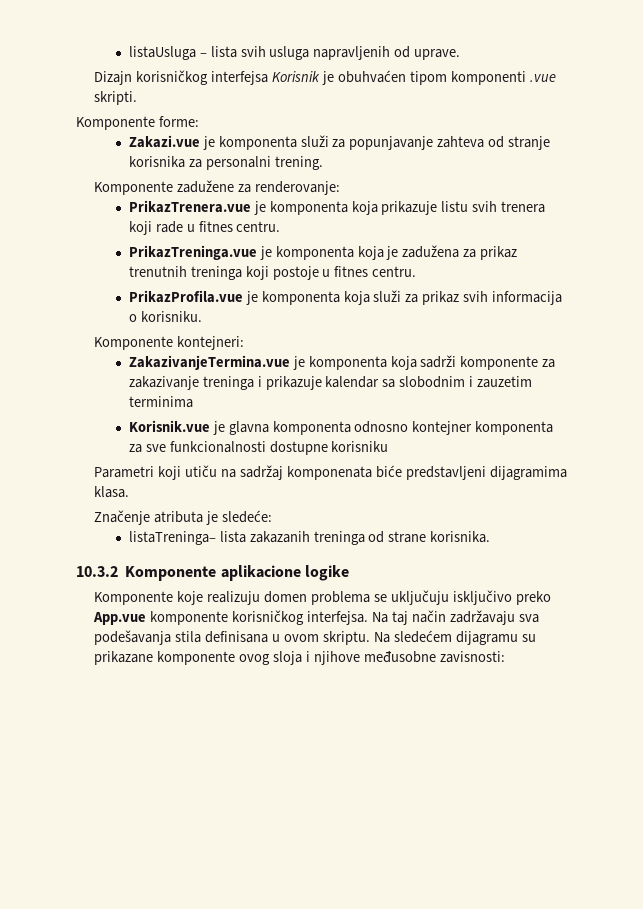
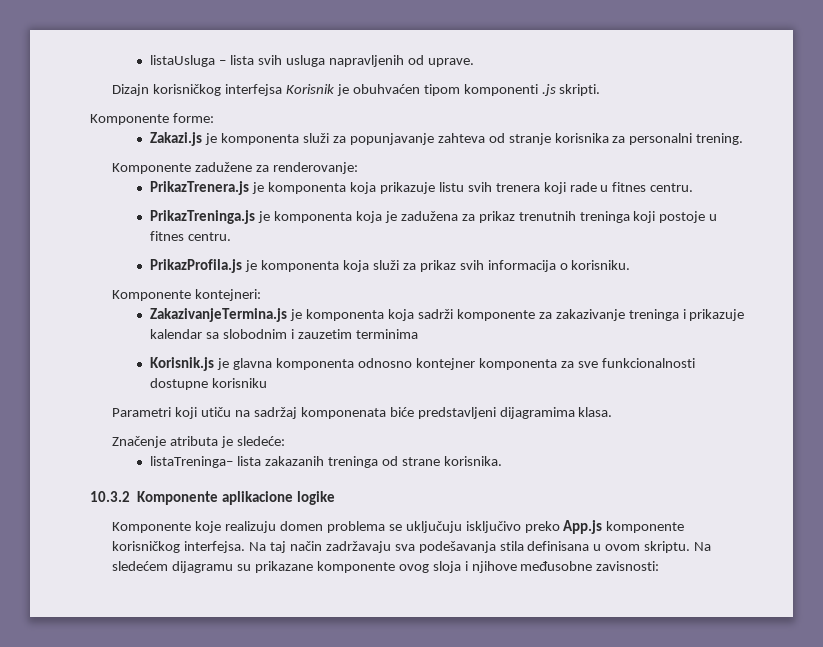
[529,74,556,82] .vue -> [541,84,556,96] .js
[128,135,200,148] Zakazi.vue -> [150,132,203,146] Zakazi.js
[128,200,251,213] PrikazTrenera.vue -> [150,181,250,195] PrikazTrenera.js
[128,245,257,260] PrikazTreninga.vue -> [150,210,256,224] PrikazTreninga.js
[128,290,243,303] PrikazProfila.vue -> [150,259,243,273] PrikazProfila.js
[128,355,290,370] ZakazivanjeTermina.vue -> [150,308,288,322] ZakazivanjeTermina.js
[128,420,210,432] Korisnik.vue -> [150,357,215,371] Korisnik.js
[93,612,147,625] App.vue -> [563,520,603,534] App.js

